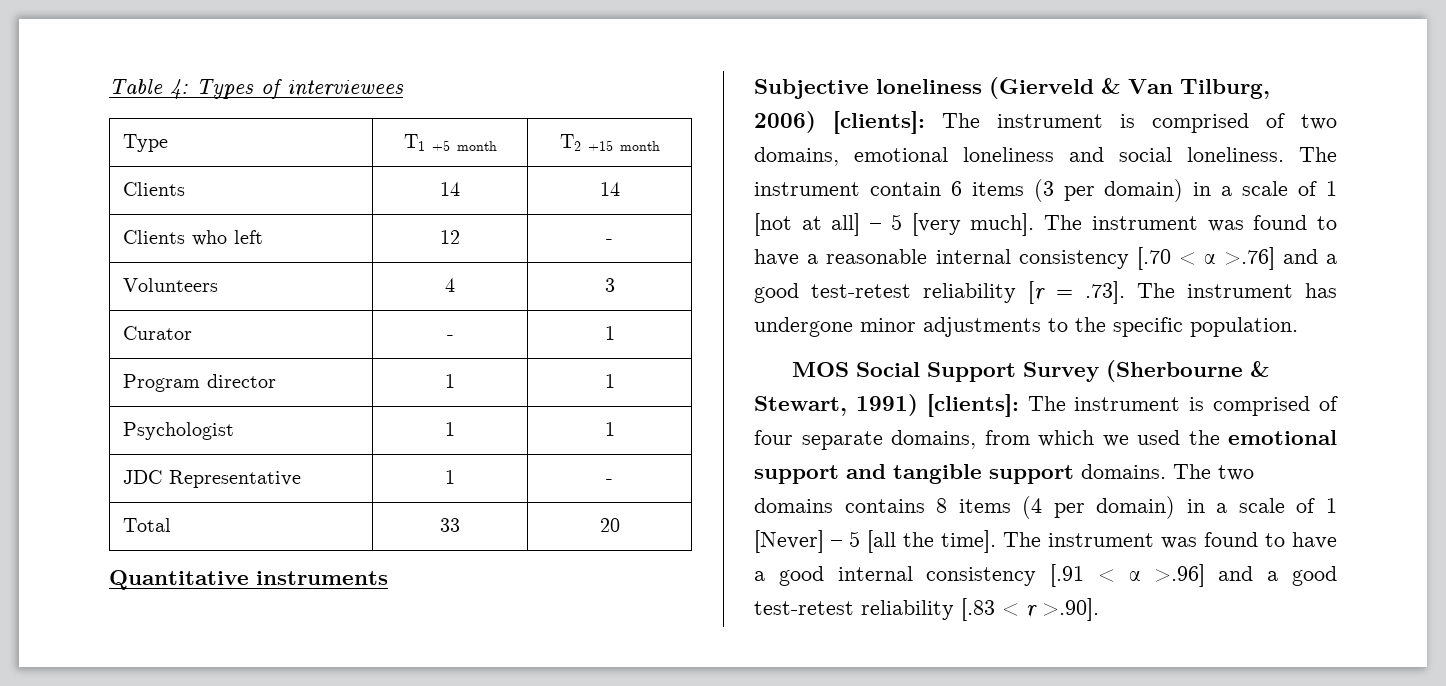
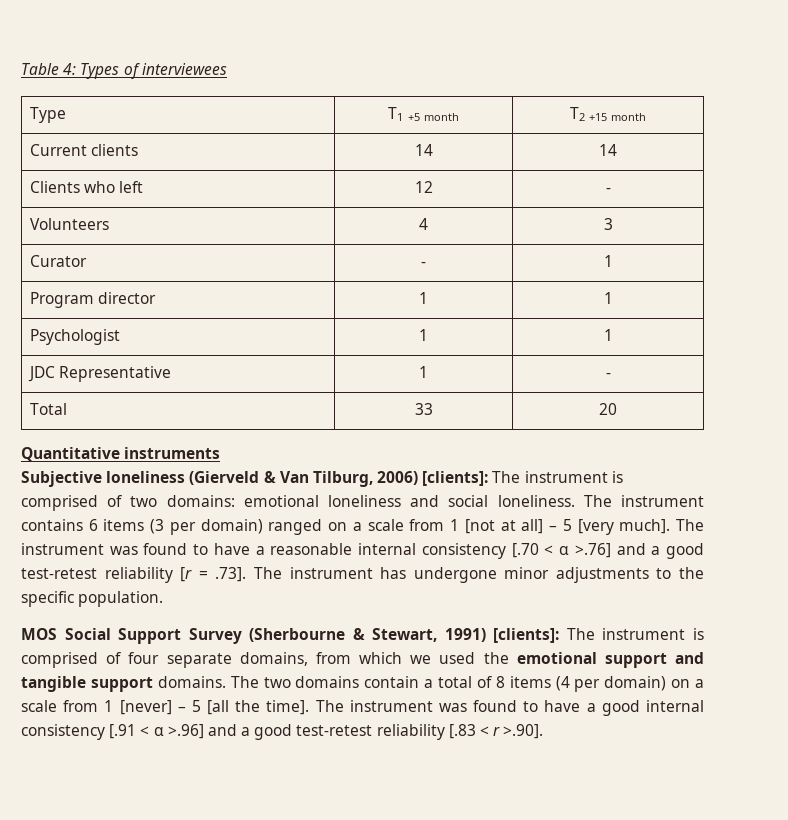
[123,182,186,196] Clients -> [29,144,139,156] Current clients
[754,147,839,166] domains, -> [166,495,235,507] domains:
[869,182,941,196] contain -> [21,519,83,531] contains
[1193,181,1318,196] in a scale of -> [268,519,445,535] ranged on a scale from
[844,499,925,513] contains -> [364,676,492,688] contain a total of
[1186,498,1337,513] [754,530,824,553] in a scale of 1 [Never] -> [671,679,704,688] [21,700,172,715] on a scale from 1 [never]

